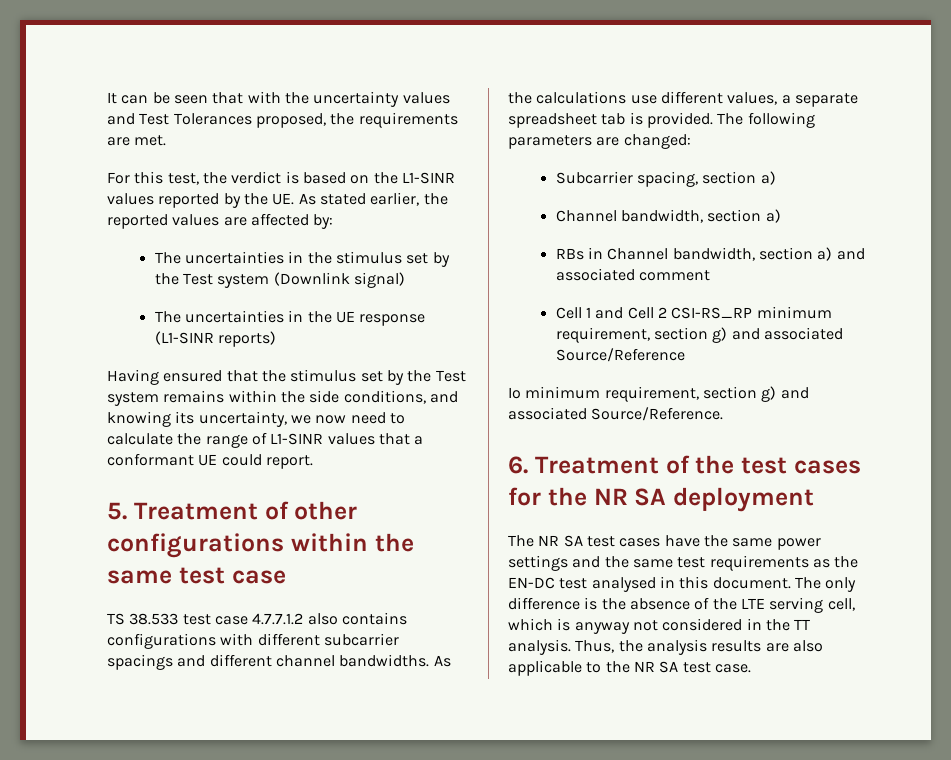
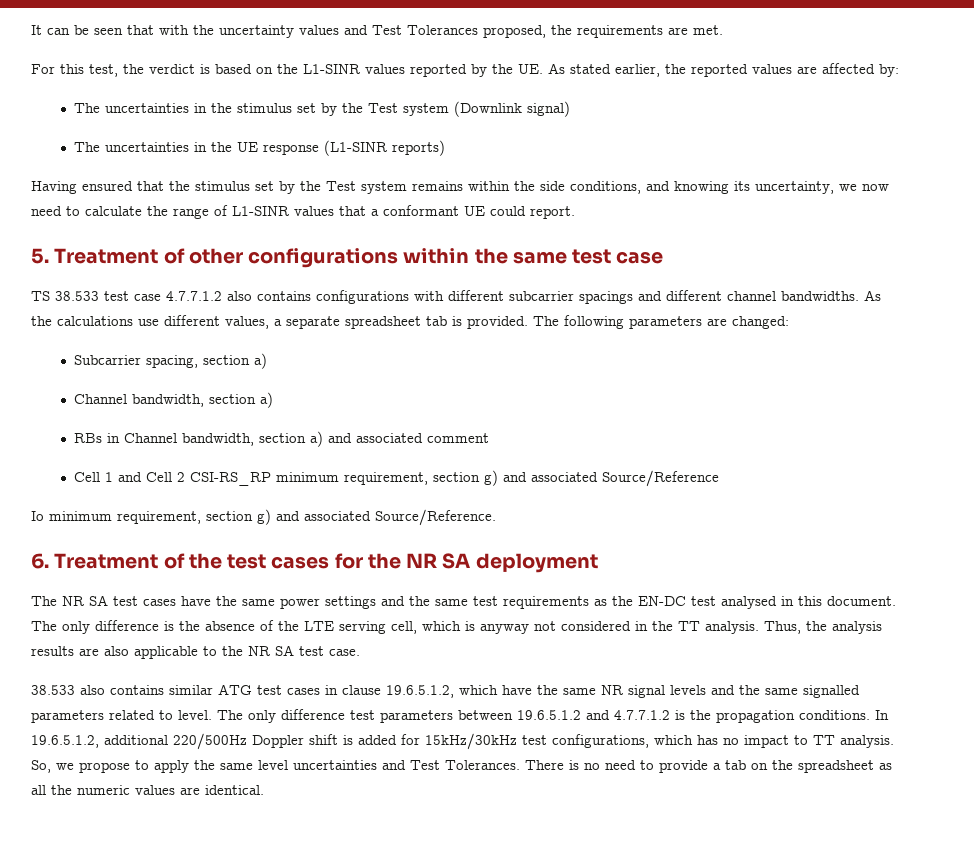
(751, 668) none -> [31,684,860,698] [31,709,889,723] [31,733,894,750] [31,760,892,773] [31,785,264,795] // 38.533 also contains similar ATG test cases in clause 19.6.5.1.2, which have the same NR signal levels and the same signalled parameters related to level. The only difference test parameters between 19.6.5.1.2 and 4.7.7.1.2 is the propagation conditions. In 19.6.5.1.2, additional 220/500Hz Doppler shift is added for 15kHz/30kHz test configurations, which has no impact to TT analysis. So, we propose to apply the same level uncertainties and Test Tolerances. There is no need to provide a tab on the spreadsheet as all the numeric values are identical.

